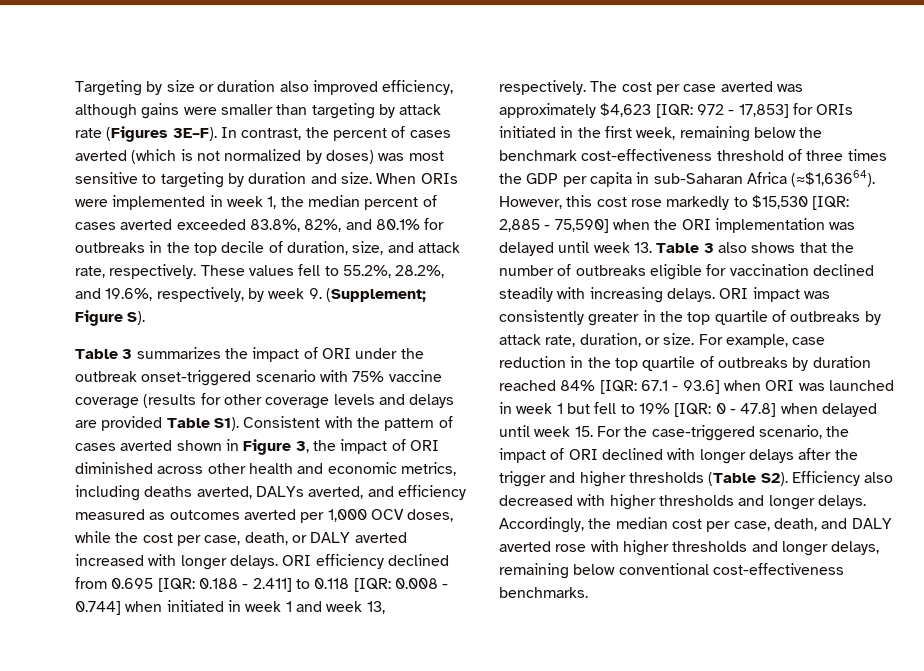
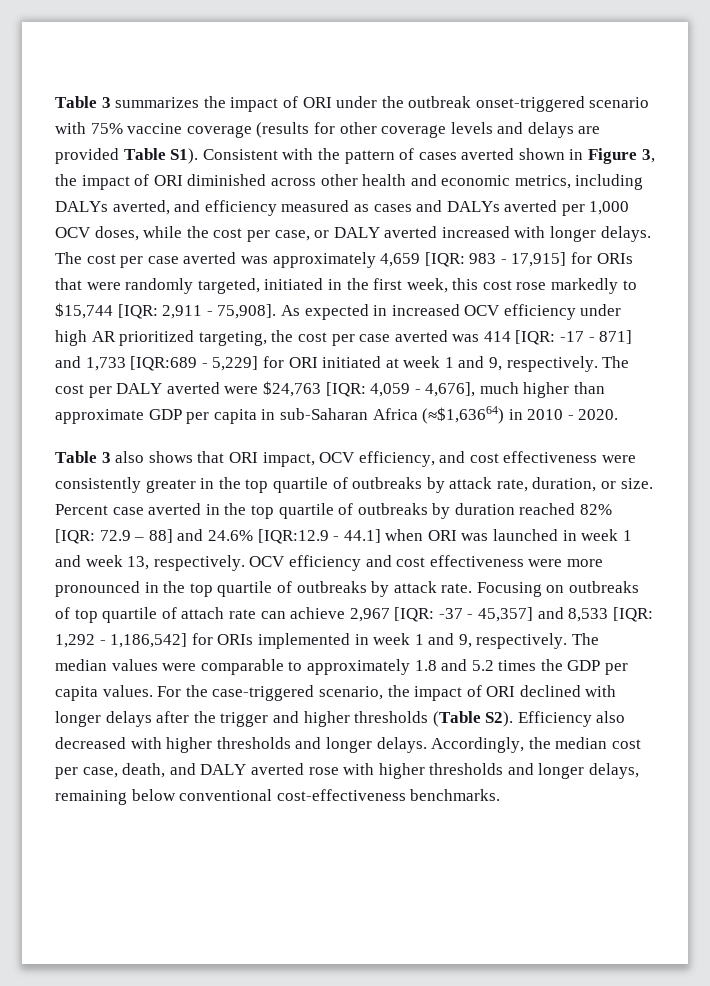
[75,80,454,96] [75,103,442,119] [75,126,451,142] [75,149,444,164] [75,172,458,188] [75,195,437,210] [75,218,445,232] [75,241,460,256] [75,264,445,279] [75,287,426,302] [75,310,146,326] Targeting by size or duration also improved efficiency, although gains were smaller than targeting by attack rate (Figures 3E–F). In contrast, the percent of cases averted (which is not normalized by doses) was most sensitive to targeting by duration and size. When ORIs were implemented in week 1, the median percent of cases averted exceeded 83.8%, 82%, and 80.1% for outbreaks in the top decile of duration, size, and attack rate, respectively. These values fell to 55.2%, 28.2%, and 19.6%, respectively, by week 9. (Supplement; Figure S). // -> (55, 102) none
[144,486,252,499] deaths averted, -> (644, 182) none
[169,510,240,520] outcomes -> [373,200,500,212] cases and DALYs
[244,532,288,545] death, -> (310, 235) none
[282,554,449,569] [75,577,449,592] [75,600,385,615] [499,80,586,95] ORI efficiency declined from 0.695 [IQR: 0.188 - 2.411] to 0.118 [IQR: 0.008 - 0.744] when initiated in week 1 and week 13, respectively. -> (651, 234) none
[600,103,854,118] $4,623 [IQR: 972 - 17,853] for ORIs -> [380,252,633,267] [55,278,260,294] 4,659 [IQR: 983 - 17,915] for ORIs that were randomly targeted,
[679,126,823,142] [499,149,887,161] [499,173,522,184] remaining below the benchmark cost-effectiveness threshold of three times the -> [452,278,637,294] [55,303,622,320] [55,330,633,346] [55,356,630,372] [55,381,606,398] [55,409,144,424] this cost rose markedly to $15,744 [IQR: 2,911 - 75,908]. As expected in increased OCV efficiency under high AR prioritized targeting, the cost per case averted was 414 [IQR: -17 - 871] and 1,733 [IQR:689 - 5,229] for ORI initiated at week 1 and 9, respectively. The cost per DALY averted were $24,763 [IQR: 4,059 - 4,676], much higher than approximate
[791,170,876,187] [499,195,850,210] [499,218,856,233] [499,241,652,256] (≈$1,63664). However, this cost rose markedly to $15,530 [IQR: 2,885 - 75,590] when the ORI implementation was delayed until week 13. -> [422,406,619,424] (≈$1,63664) in 2010 - 2020. //
[830,242,854,253] [499,264,874,280] [499,287,830,303] the number of outbreaks eligible for vaccination declined steadily with increasing delays. ORI impact was -> [228,451,637,467] ORI impact, OCV efficiency, and cost effectiveness were
[698,334,826,348] [499,356,566,368] For example, case reduction -> [55,503,202,515] Percent case averted
[560,380,720,394] 84% [IQR: 67.1 - 93.6] -> [580,504,613,515] [55,529,381,544] 82% [IQR: 72.9 – 88] and 24.6% [IQR:12.9 - 44.1]
[566,402,877,417] [499,425,593,437] but fell to 19% [IQR: 0 - 47.8] when delayed until week 15. -> [55,555,603,571] [55,581,640,597] [55,607,653,623] [55,633,600,649] [55,659,629,675] [55,685,153,701] and week 13, respectively. OCV efficiency and cost effectiveness were more pronounced in the top quartile of outbreaks by attack rate. Focusing on outbreaks of top quartile of attach rate can achieve 2,967 [IQR: -37 - 45,357] and 8,533 [IQR: 1,292 - 1,186,542] for ORIs implemented in week 1 and 9, respectively. The median values were comparable to approximately 1.8 and 5.2 times the GDP per capita values.

